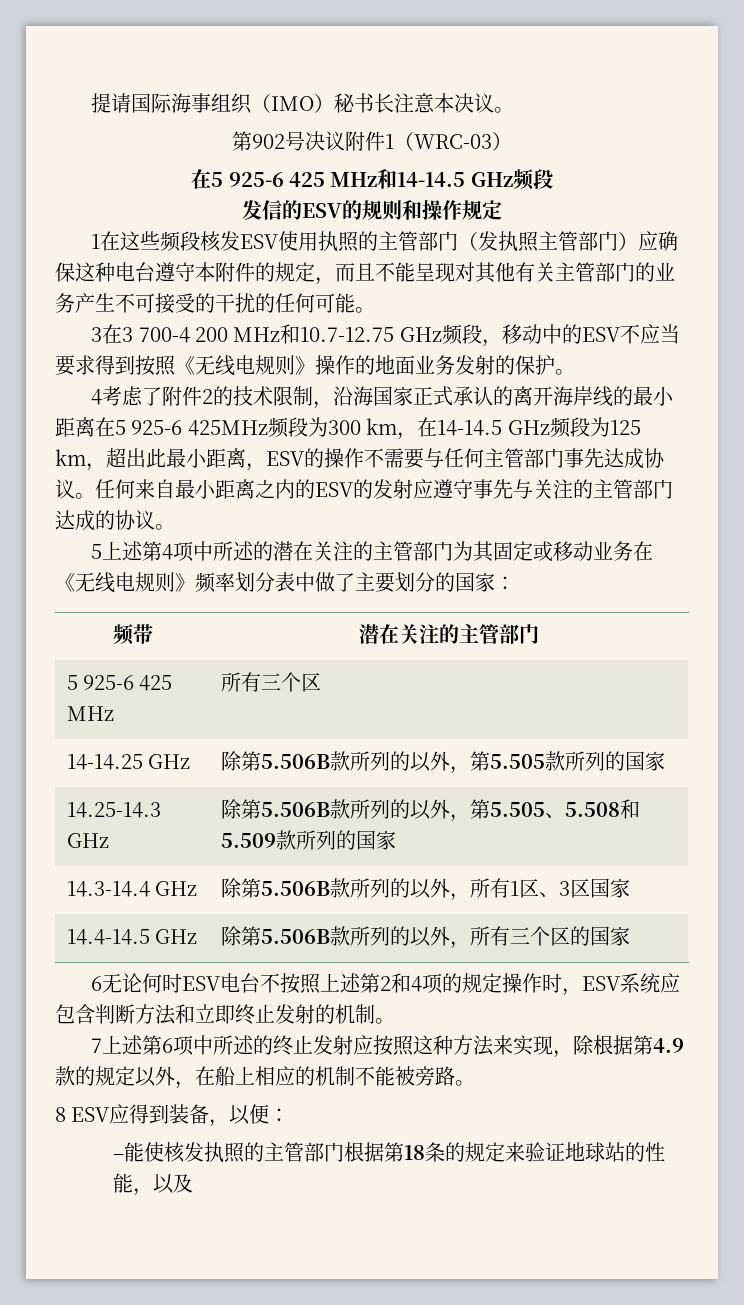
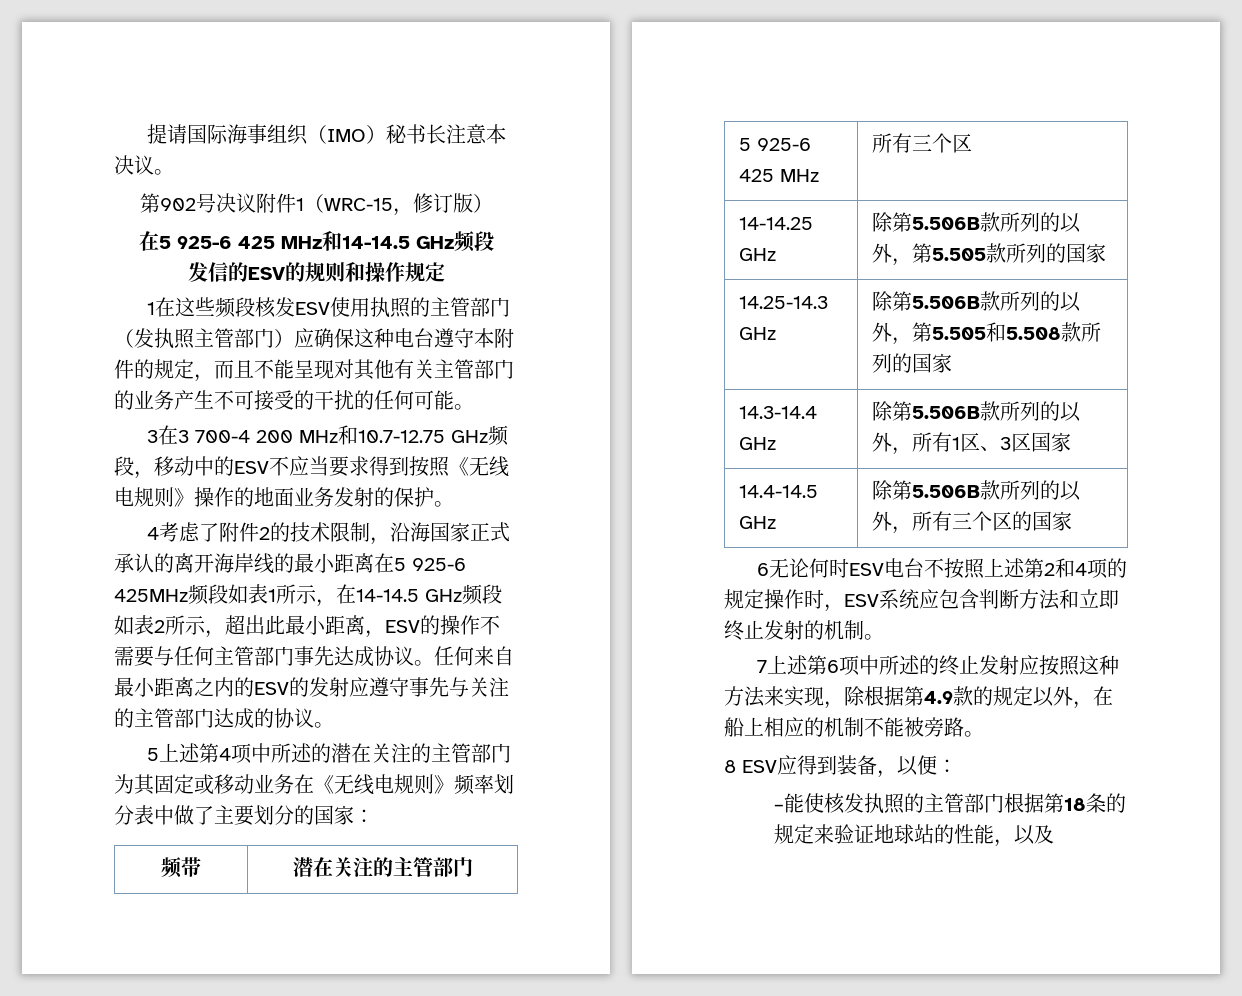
[414,134,492,149] WRC-03 -> [323,193,473,216] WRC-15，修订版
[307,417,398,437] 为300 km -> [228,584,317,604] 如表1所示
[589,417,641,437] [55,449,86,466] 为125 km -> [114,615,206,635] 如表2所示
[544,799,640,819] [220,833,276,848] 、5.508和5.509 -> [985,322,1061,342] 和5.508

